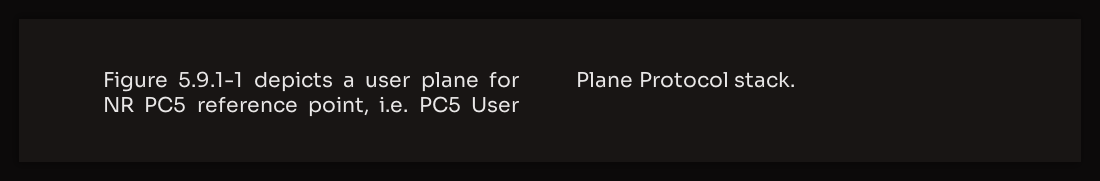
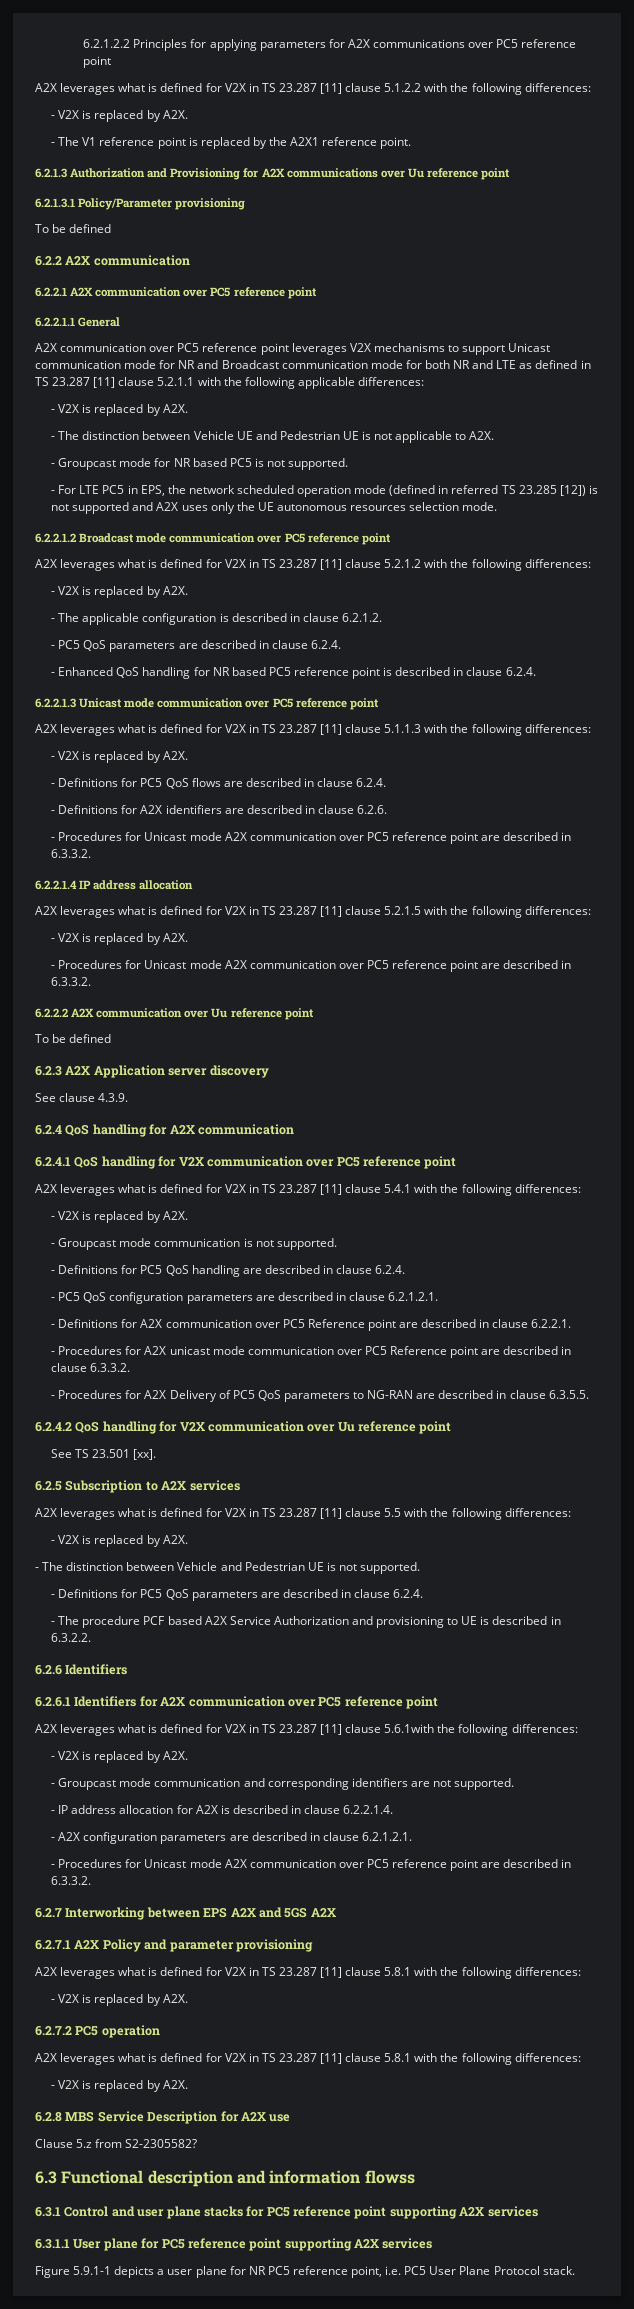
(103, 81) none -> [83,39,577,51] [83,56,112,68] [35,83,591,95] [51,110,188,122] [51,137,412,149] [35,168,511,180] [35,198,246,210] [35,224,112,233] [35,255,190,266] [35,287,317,299] [35,317,121,327] [35,343,551,355] [35,360,591,369] [35,377,424,389] [51,404,188,416] [51,431,495,443] [51,458,349,470] [51,485,598,497] [51,502,498,514] [35,533,391,545] [35,559,591,571] [51,586,188,598] [51,613,382,625] [51,640,341,652] [51,667,536,679] [35,698,379,710] [35,724,591,736] [51,751,188,763] [51,778,387,789] [51,805,388,814] [51,832,572,844] [51,849,92,858] [35,880,194,890] [35,906,591,918] [51,933,188,945] [51,960,572,972] [51,977,92,986] [35,1008,314,1020] [35,1034,112,1043] [35,1065,269,1078] [35,1093,129,1102] [35,1124,294,1137] [35,1156,457,1169] [35,1184,581,1196] [51,1211,188,1223] [51,1238,337,1250] [51,1265,406,1277] [51,1292,439,1304] [51,1319,572,1331] [51,1346,572,1358] [51,1363,131,1372] [51,1390,589,1402] [35,1421,452,1434] [51,1449,157,1460] [35,1480,240,1493] [35,1508,571,1520] [51,1535,188,1547] [35,1562,421,1574] [51,1589,424,1601] [51,1616,561,1628] [51,1633,92,1642] [35,1664,128,1675] [35,1696,438,1709] [35,1724,578,1736] [51,1751,188,1763] [51,1778,515,1790] [51,1805,394,1814] [51,1832,412,1844] [51,1859,572,1871] [51,1876,92,1885] [35,1907,336,1920] [35,1939,313,1952] [35,1967,581,1979] [51,1994,188,2006] [35,2025,160,2038] [35,2053,581,2065] [51,2080,188,2092] [35,2111,291,2124] [35,2139,198,2148] [35,2170,415,2187] [35,2206,538,2219] [35,2238,433,2251] 6.2.1.2.2 Principles for applying parameters for A2X communications over PC5 reference point // A2X leverages what is defined for V2X in TS 23.287 [11] clause 5.1.2.2 with the following differences: // - V2X is replaced by A2X. // - The V1 reference point is replaced by the A2X1 reference point. // 6.2.1.3 Authorization and Provisioning for A2X communications over Uu reference point // 6.2.1.3.1 Policy/Parameter provisioning // To be defined // 6.2.2 A2X communication // 6.2.2.1 A2X communication over PC5 reference point // 6.2.2.1.1 General // A2X communication over PC5 reference point leverages V2X mechanisms to support Unicast communication mode for NR and Broadcast communication mode for both NR and LTE as defined in TS 23.287 [11] clause 5.2.1.1 with the following applicable differences: // - V2X is replaced by A2X. // - The distinction between Vehicle UE and Pedestrian UE is not applicable to A2X. // - Groupcast mode for NR based PC5 is not supported. // - For LTE PC5 in EPS, the network scheduled operation mode (defined in referred TS 23.285 [12]) is not supported and A2X uses only the UE autonomous resources selection mode. // 6.2.2.1.2 Broadcast mode communication over PC5 reference point // A2X leverages what is defined for V2X in TS 23.287 [11] clause 5.2.1.2 with the following differences: // - V2X is replaced by A2X. // - The applicable configuration is described in clause 6.2.1.2. // - PC5 QoS parameters are described in clause 6.2.4. // - Enhanced QoS handling for NR based PC5 reference point is described in clause 6.2.4. // 6.2.2.1.3 Unicast mode communication over PC5 reference point // A2X leverages what is defined for V2X in TS 23.287 [11] clause 5.1.1.3 with the following differences: // - V2X is replaced by A2X. // - Definitions for PC5 QoS flows are described in clause 6.2.4. // - Definitions for A2X identifiers are described in clause 6.2.6. // - Procedures for Unicast mode A2X communication over PC5 reference point are described in 6.3.3.2. // 6.2.2.1.4 IP address allocation // A2X leverages what is defined for V2X in TS 23.287 [11] clause 5.2.1.5 with the following differences: // - V2X is replaced by A2X. // - Procedures for Unicast mode A2X communication over PC5 reference point are described in 6.3.3.2. // 6.2.2.2 A2X communication over Uu reference point // To be defined // 6.2.3 A2X Application server discovery // See clause 4.3.9. // 6.2.4 QoS handling for A2X communication // 6.2.4.1 QoS handling for V2X communication over PC5 reference point // A2X leverages what is defined for V2X in TS 23.287 [11] clause 5.4.1 with the following differences: // - V2X is replaced by A2X. // - Groupcast mode communication is not supported. // - Definitions for PC5 QoS handling are described in clause 6.2.4. // - PC5 QoS configuration parameters are described in clause 6.2.1.2.1. // - Definitions for A2X communication over PC5 Reference point are described in clause 6.2.2.1. // - Procedures for A2X unicast mode communication over PC5 Reference point are described in clause 6.3.3.2. // - Procedures for A2X Delivery of PC5 QoS parameters to NG-RAN are described in clause 6.3.5.5. // 6.2.4.2 QoS handling for V2X communication over Uu reference point // See TS 23.501 [xx]. // 6.2.5 Subscription to A2X services // A2X leverages what is defined for V2X in TS 23.287 [11] clause 5.5 with the following differences: // - V2X is replaced by A2X. // - The distinction between Vehicle and Pedestrian UE is not supported. // - Definitions for PC5 QoS parameters are described in clause 6.2.4. // - The procedure PCF based A2X Service Authorization and provisioning to UE is described in 6.3.2.2. // 6.2.6 Identifiers // 6.2.6.1 Identifiers for A2X communication over PC5 reference point // A2X leverages what is defined for V2X in TS 23.287 [11] clause 5.6.1with the following differences: // - V2X is replaced by A2X. // - Groupcast mode communication and corresponding identifiers are not supported. // - IP address allocation for A2X is described in clause 6.2.2.1.4. // - A2X configuration parameters are described in clause 6.2.1.2.1. // - Procedures for Unicast mode A2X communication over PC5 reference point are described in 6.3.3.2. // 6.2.7 Interworking between EPS A2X and 5GS A2X // 6.2.7.1 A2X Policy and parameter provisioning // A2X leverages what is defined for V2X in TS 23.287 [11] clause 5.8.1 with the following differences: // - V2X is replaced by A2X. // 6.2.7.2 PC5 operation // A2X leverages what is defined for V2X in TS 23.287 [11] clause 5.8.1 with the following differences: // - V2X is replaced by A2X. // 6.2.8 MBS Service Description for A2X use // Clause 5.z from S2-2305582? // 6.3 Functional description and information flowss // 6.3.1 Control and user plane stacks for PC5 reference point supporting A2X services // 6.3.1.1 User plane for PC5 reference point supporting A2X services //

